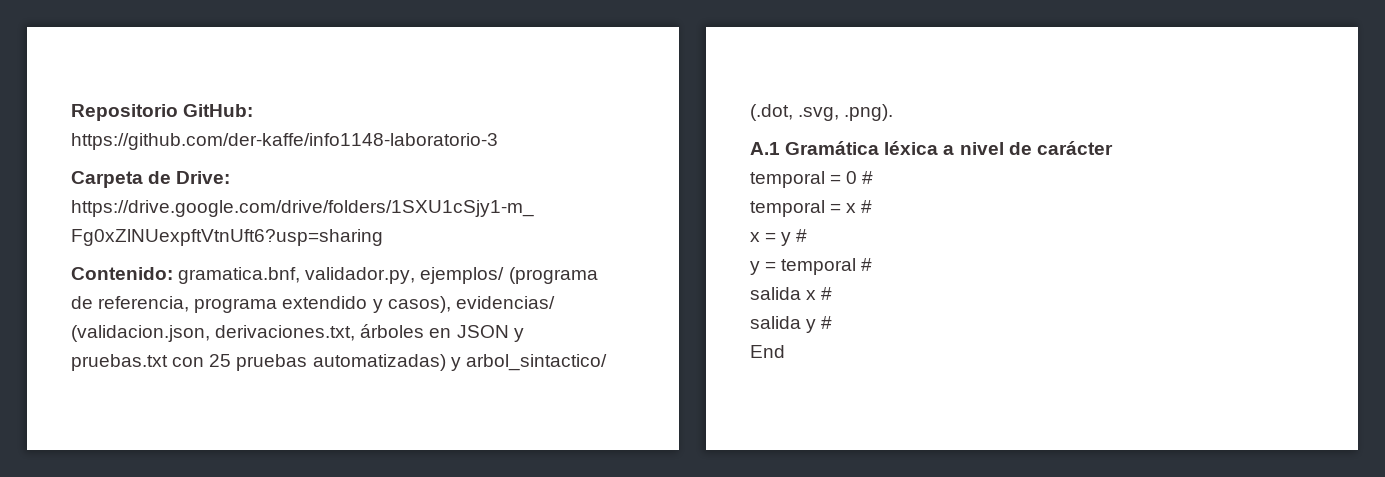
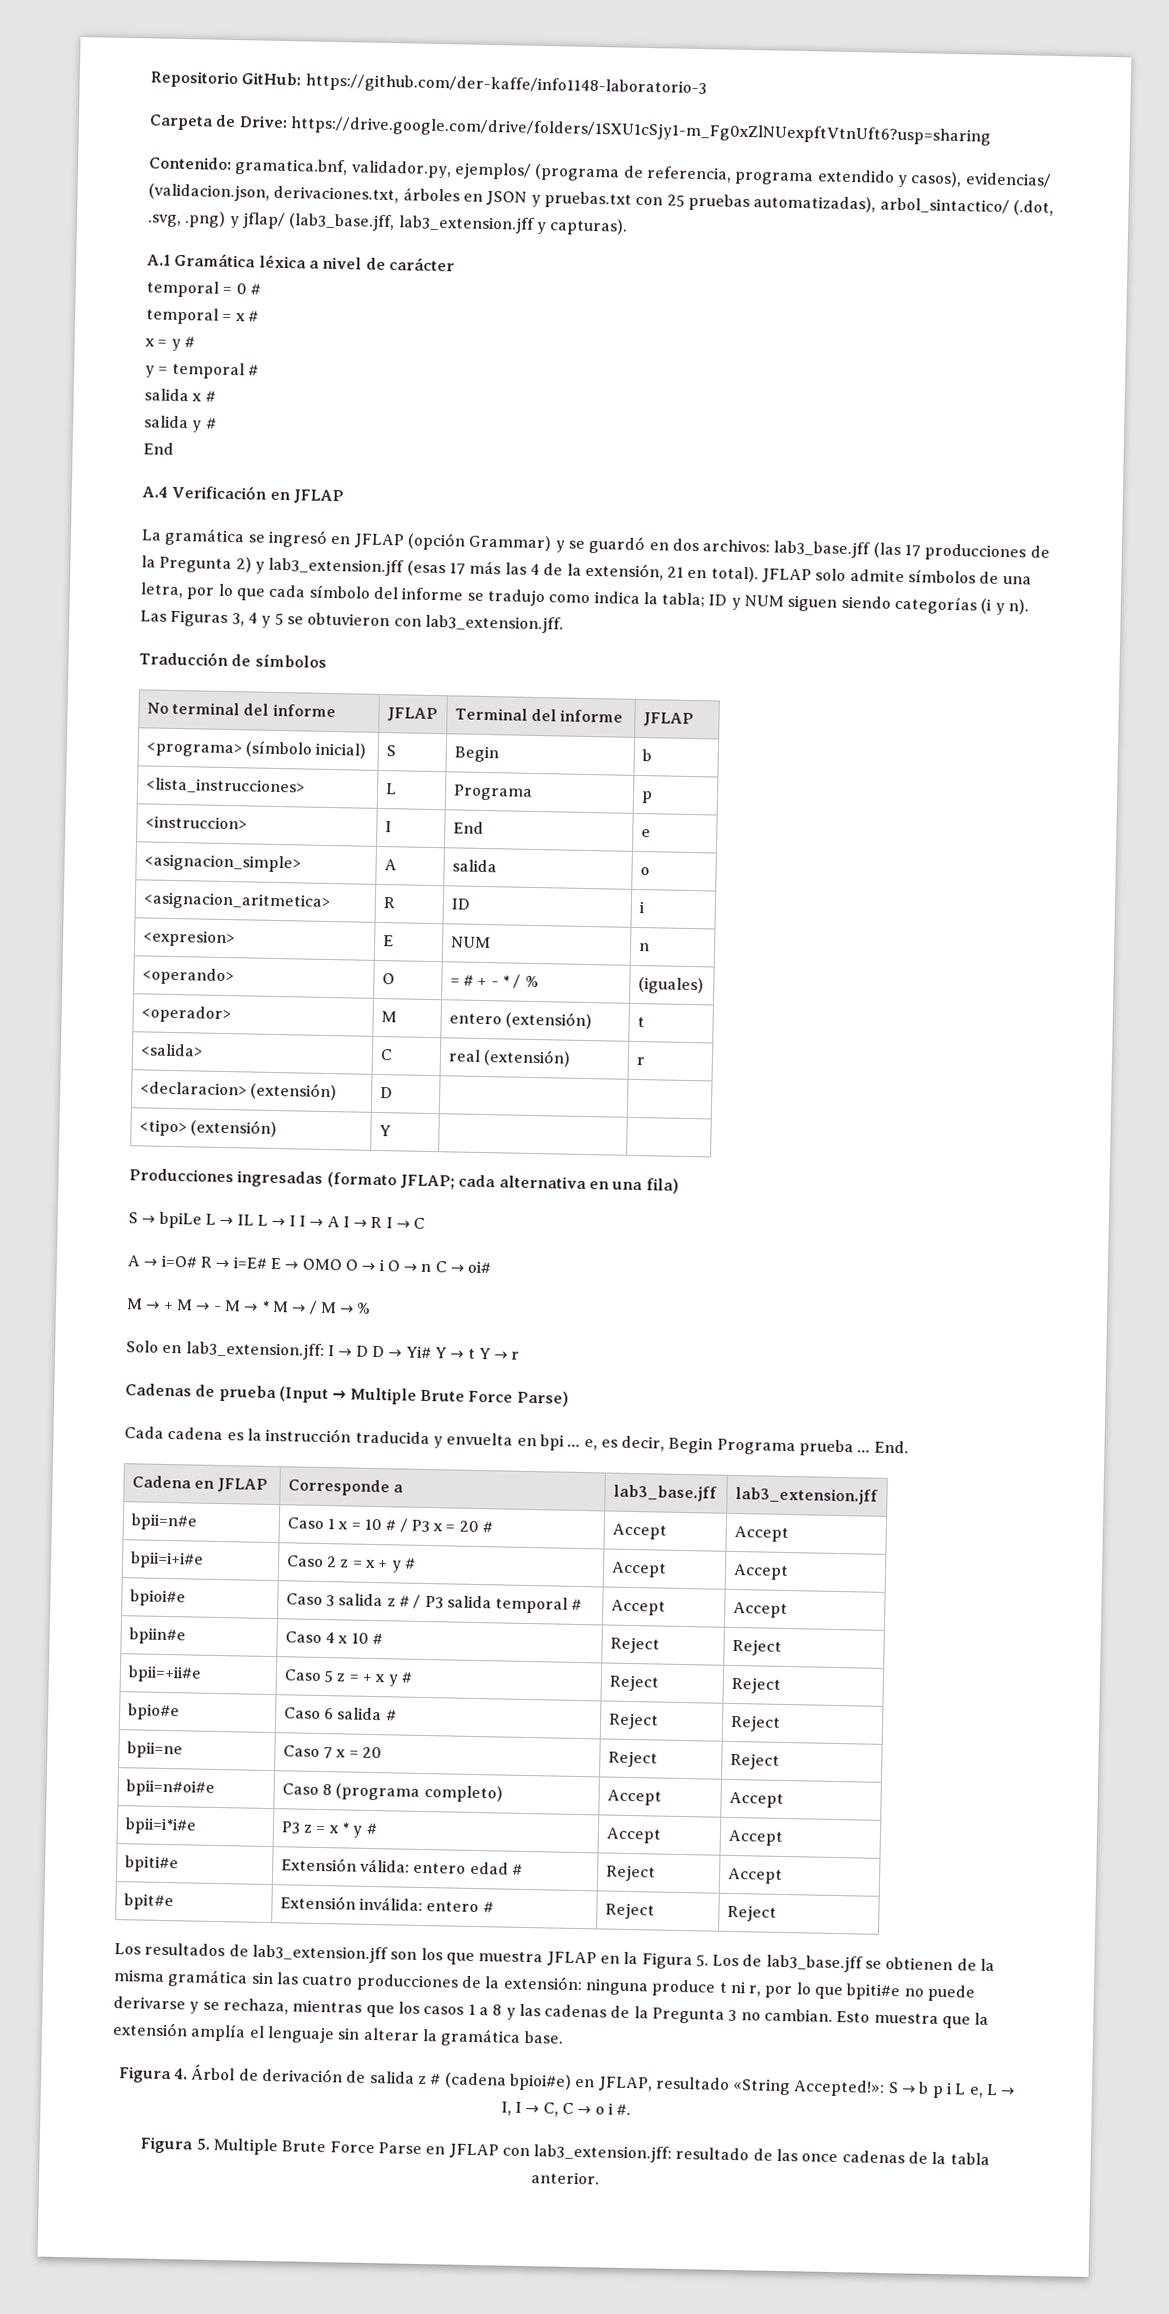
[312,354,461,371] automatizadas) y -> [753,195,877,213] automatizadas),
[844,104,894,121] .png). -> [184,211,629,236] .png) y jflap/ (lab3_base.jff, lab3_extension.jff y capturas).
(785, 351) none -> [142,484,344,505] [141,527,1050,562] [141,555,1032,585] [140,582,1030,616] [140,609,564,634] [139,651,327,668] [146,701,336,718] [386,707,438,723] [454,707,624,723] [642,712,694,728] [145,740,367,759] [385,745,396,757] [453,745,499,763] [641,749,652,762] [144,777,305,795] [384,783,397,795] [452,784,533,801] [640,791,653,804] [144,815,247,830] [384,821,392,833] [452,821,484,834] [640,829,651,838] [143,853,301,873] [383,859,397,871] [451,859,497,873] [639,867,650,876] [142,891,331,912] [382,897,395,909] [450,898,470,910] [638,901,645,914] [142,929,235,948] [382,935,394,947] [450,936,491,949] [638,942,650,952] [141,967,234,986] [381,973,395,985] [449,974,539,989] [637,976,704,995] [140,1005,231,1024] [380,1011,397,1023] [448,1011,592,1030] [636,1016,645,1028] [139,1043,203,1057] [379,1049,393,1061] [447,1049,571,1067] [635,1056,645,1066] [139,1081,337,1101] [379,1087,393,1099] [138,1119,277,1138] [378,1125,391,1137] [129,1168,679,1194] [128,1211,426,1229] [127,1254,492,1274] [126,1298,372,1315] [126,1340,521,1360] [125,1383,569,1407] [124,1426,909,1457] [131,1475,269,1493] [287,1478,404,1497] [612,1484,717,1502] [734,1486,878,1505] [130,1513,198,1531] [286,1517,494,1533] [611,1523,667,1540] [733,1525,789,1543] [129,1551,204,1569] [286,1555,416,1573] [610,1561,667,1578] [732,1563,789,1581] [129,1589,186,1607] [285,1593,583,1614] [610,1599,666,1616] [732,1601,788,1619] [128,1627,186,1645] [284,1631,383,1645] [609,1636,660,1654] [731,1638,782,1656] [127,1665,202,1683] [283,1669,412,1687] [608,1674,659,1692] [730,1676,781,1694] [127,1703,180,1721] [283,1707,397,1721] [607,1712,659,1730] [729,1714,781,1732] [126,1741,183,1759] [282,1745,382,1759] [607,1750,658,1768] [729,1752,780,1770] [125,1779,215,1797] [281,1783,503,1803] [606,1789,662,1806] [728,1791,784,1808] [124,1817,197,1835] [280,1821,378,1838] [605,1827,662,1844] [727,1829,783,1846] [124,1855,179,1873] [280,1857,523,1875] [604,1864,656,1882] [726,1867,783,1884] [123,1893,174,1911] [279,1895,494,1913] [604,1902,655,1920] [726,1904,777,1922] [114,1942,996,1973] [113,1969,977,2002] [113,1996,990,2029] [112,2022,564,2047] [117,2064,1016,2099] [500,2101,632,2117] [140,2136,990,2166] [530,2171,600,2185] // A.4 Verificación en JFLAP // La gramática se ingresó en JFLAP (opción Grammar) y se guardó en dos archivos: lab3_base.jff (las 17 producciones de la Pregunta 2) y lab3_extension.jff (esas 17 más las 4 de la extensión, 21 en total). JFLAP solo admite símbolos de una letra, por lo que cada símbolo del informe se tradujo como indica la tabla; ID y NUM siguen siendo categorías (i y n). Las Figuras 3, 4 y 5 se obtuvieron con lab3_extension.jff. // Traducción de símbolos // No terminal del informe | JFLAP | Terminal del informe | JFLAP // <programa> (símbolo inicial) | S | Begin | b // <lista_instrucciones> | L | Programa | p // <instruccion> | I | End | e // <asignacion_simple> | A | salida | o // <asignacion_aritmetica> | R | ID | i // <expresion> | E | NUM | n // <operando> | O | = # + - * / % | (iguales) // <operador> | M | entero (extensión) | t // <salida> | C | real (extensión) | r // <declaracion> (extensión) | D | | // <tipo> (extensión) | Y | | // Producciones ingresadas (formato JFLAP; cada alternativa en una fila) // S → bpiLe L → IL L → I I → A I → R I → C // A → i=O# R → i=E# E → OMO O → i O → n C → oi# // M → + M → - M → * M → / M → % // Solo en lab3_extension.jff: I → D D → Yi# Y → t Y → r // Cadenas de prueba (Input → Multiple Brute Force Parse) // Cada cadena es la instrucción traducida y envuelta en bpi … e, es decir, Begin Programa prueba … End. // Cadena en JFLAP | Corresponde a | lab3_base.jff | lab3_extension.jff // bpii=n#e | Caso 1 x = 10 # / P3 x = 20 # | Accept | Accept // bpii=i+i#e | Caso 2 z = x + y # | Accept | Accept // bpioi#e | Caso 3 salida z # / P3 salida temporal # | Accept | Accept // bpiin#e | Caso 4 x 10 # | Reject | Reject // bpii=+ii#e | Caso 5 z = + x y # | Reject | Reject // bpio#e | Caso 6 salida # | Reject | Reject // bpii=ne | Caso 7 x = 20 | Reject | Reject // bpii=n#oi#e | Caso 8 (programa completo) | Accept | Accept // bpii=i*i#e | P3 z = x * y # | Accept | Accept // bpiti#e | Extensión válida: entero edad # | Reject | Accept // bpit#e | Extensión inválida: entero # | Reject | Reject // Los resultados de lab3_extension.jff son los que muestra JFLAP en la Figura 5. Los de lab3_base.jff se obtienen de la misma gramática sin las cuatro producciones de la extensión: ninguna produce t ni r, por lo que bpiti#e no puede derivarse y se rechaza, mientras que los casos 1 a 8 y las cadenas de la Pregunta 3 no cambian. Esto muestra que la extensión amplía el lenguaje sin alterar la gramática base. // Figura 4. Árbol de derivación de salida z # (cadena bpioi#e) en JFLAP, resultado «String Accepted!»: S → b p i L e, L → I, I → C, C → o i #. // Figura 5. Multiple Brute Force Parse en JFLAP con lab3_extension.jff: resultado de las once cadenas de la tabla anterior.

